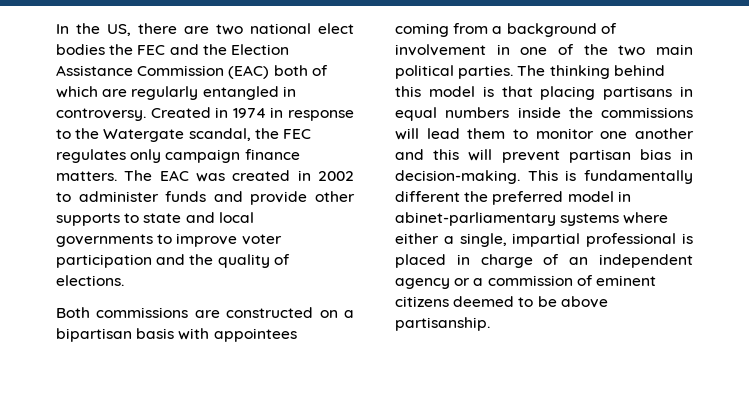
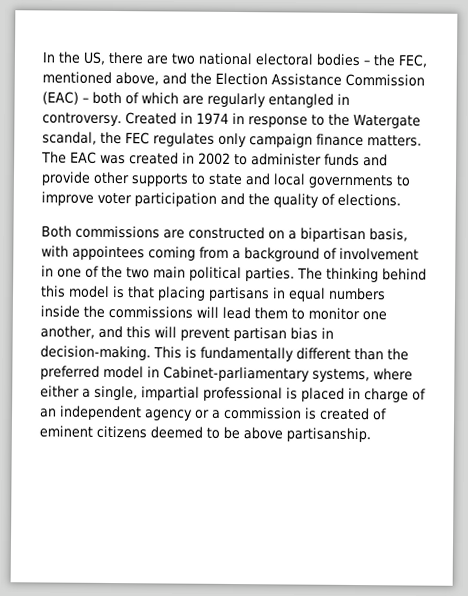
[318,23,354,34] [56,44,166,55] elect bodies the FEC -> [255,53,428,68] [42,71,159,86] electoral bodies – the FEC, mentioned above,
(270, 72) none -> [82,97,89,103] –
[136,328,175,339] basis -> [369,228,408,242] basis,
[635,128,694,139] another -> [40,325,95,339] another,
(460, 196) none -> [354,347,384,361] than
[395,212,620,226] abinet-parliamentary systems -> [163,366,370,383] Cabinet-parliamentary systems,
(573, 280) none -> [305,407,370,421] is created

